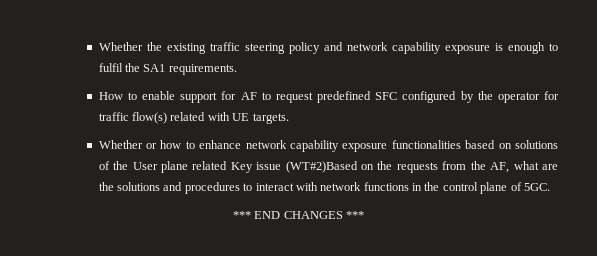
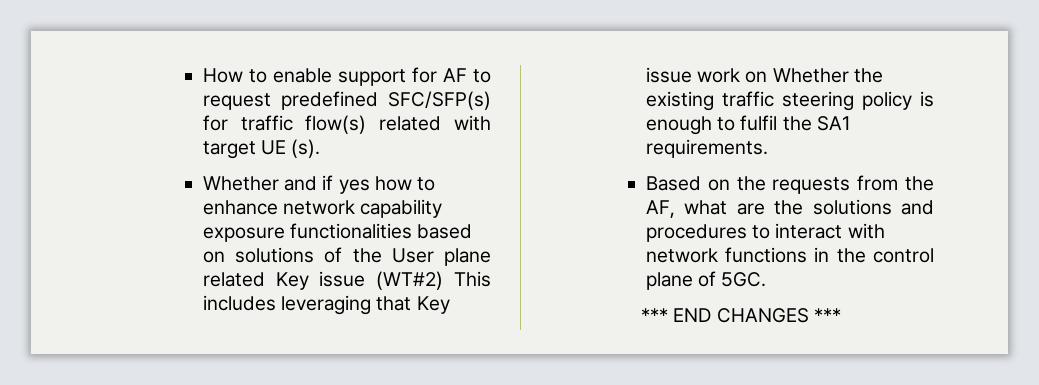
[98,42,558,54] [98,63,237,75] Whether the existing traffic steering policy and network capability exposure is enough to fulfil the SA1 requirements. // -> (202, 75) none
[375,91,540,103] SFC configured by the operator -> [388,91,491,110] SFC/SFP(s)
[232,113,289,124] [98,140,158,149] UE targets. // Whether or -> [202,139,321,159] [202,175,370,194] target UE (s). // Whether and if yes
[285,161,358,173] (WT#2)Based -> [376,271,491,290] [202,295,450,315] [645,67,883,83] [645,91,934,111] [645,115,851,135] [645,139,768,158] [645,176,701,191] (WT#2) This includes leveraging that Key issue work on Whether the existing traffic steering policy is enough to fulfil the SA1 requirements. // Based

